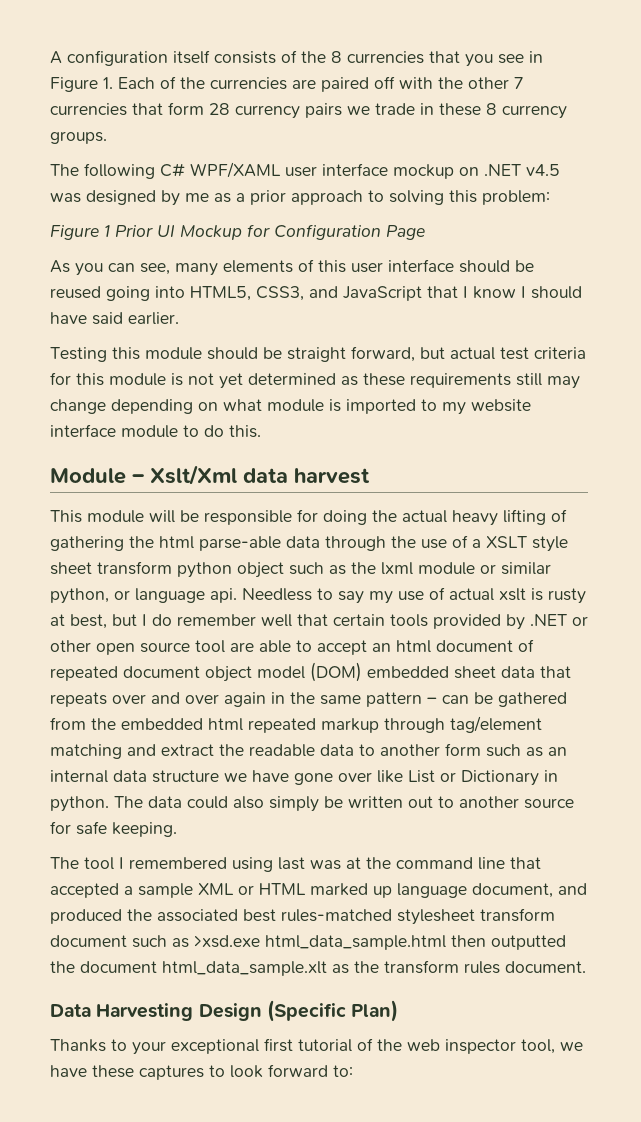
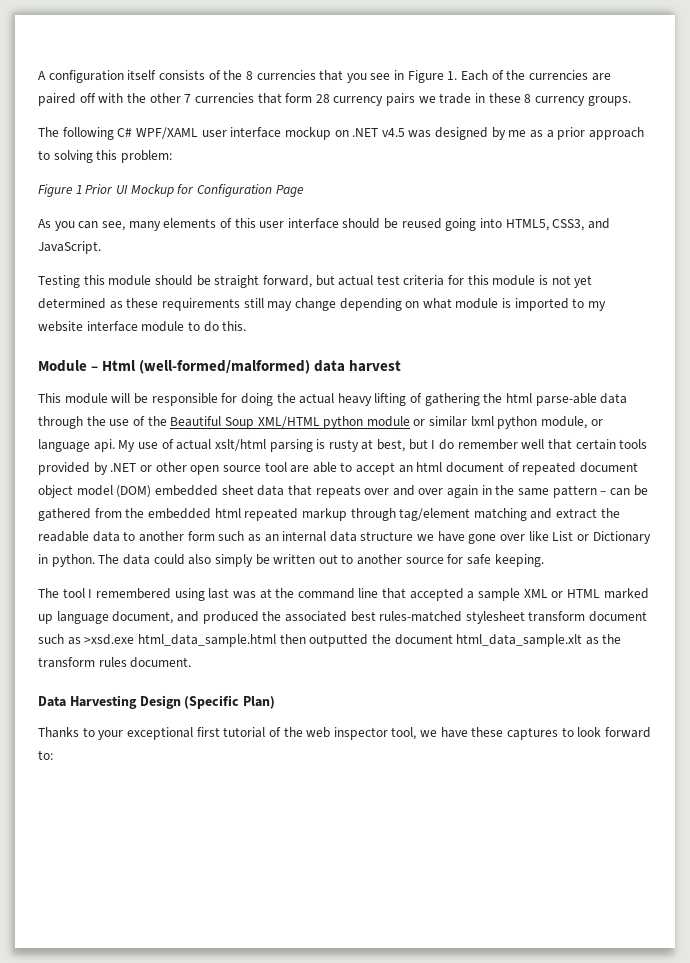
[343,286,582,301] [50,312,179,325] JavaScript that I know I should have said earlier. -> [38,241,101,254] JavaScript.
[150,465,237,485] Xslt/Xml -> [102,360,311,374] Html (well-formed/malformed)
[472,536,568,552] [50,561,551,578] [50,588,393,604] a XSLT style sheet transform python object such as the lxml module or similar python, or language api. Needless to say my -> [147,416,603,429] [38,439,136,452] the Beautiful Soup XML/HTML python module or similar lxml python module, or language api. My
[499,588,526,601] xslt -> [214,439,313,452] xslt/html parsing

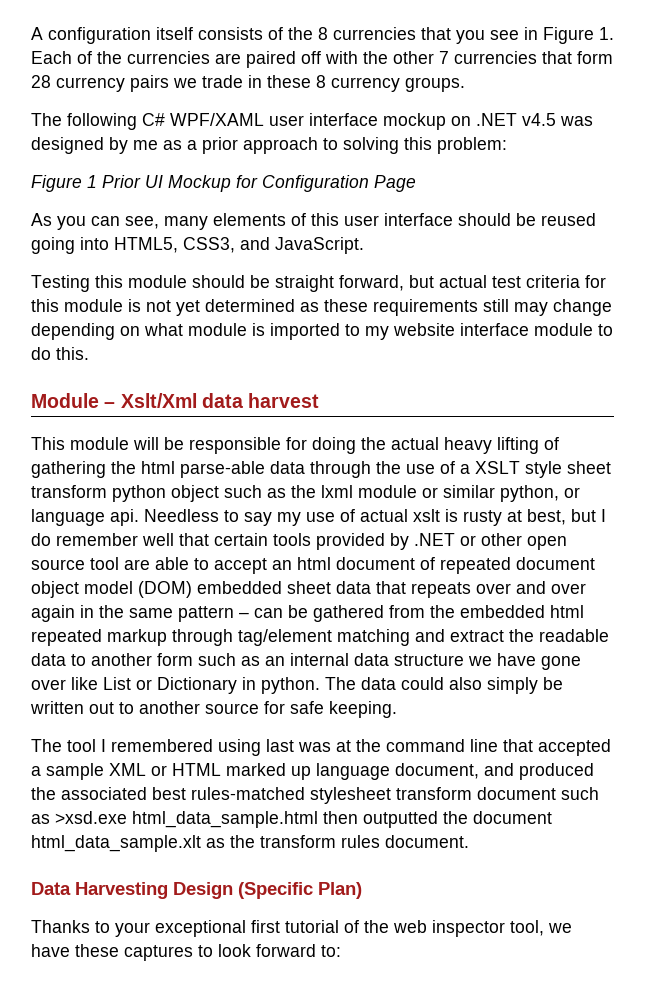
[102,360,311,374] Html (well-formed/malformed) -> [120,393,197,408] Xslt/Xml
[147,416,603,429] [38,439,136,452] the Beautiful Soup XML/HTML python module or similar lxml python module, or language api. My -> [460,461,611,478] [31,485,580,502] [31,509,301,526] a XSLT style sheet transform python object such as the lxml module or similar python, or language api. Needless to say my
[214,439,313,452] xslt/html parsing -> [413,509,440,522] xslt

